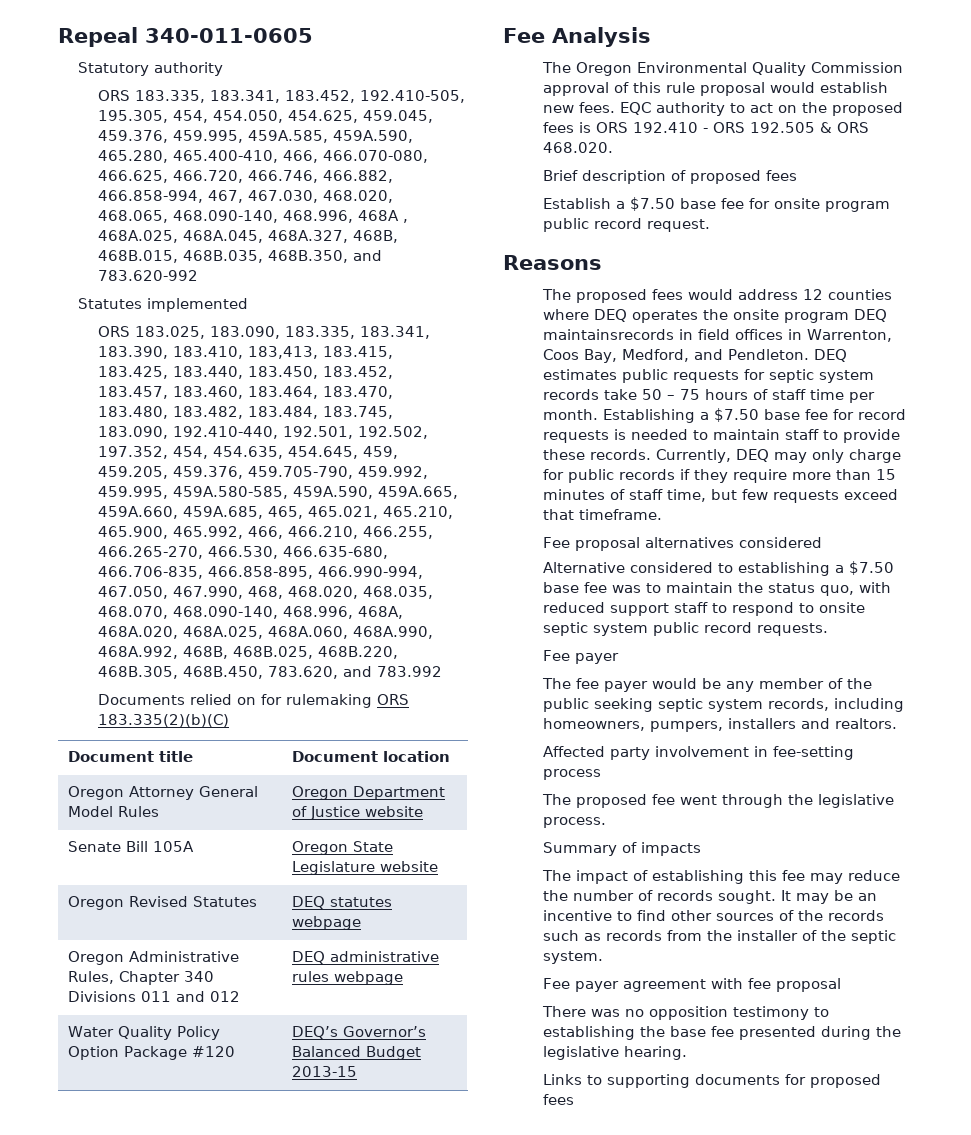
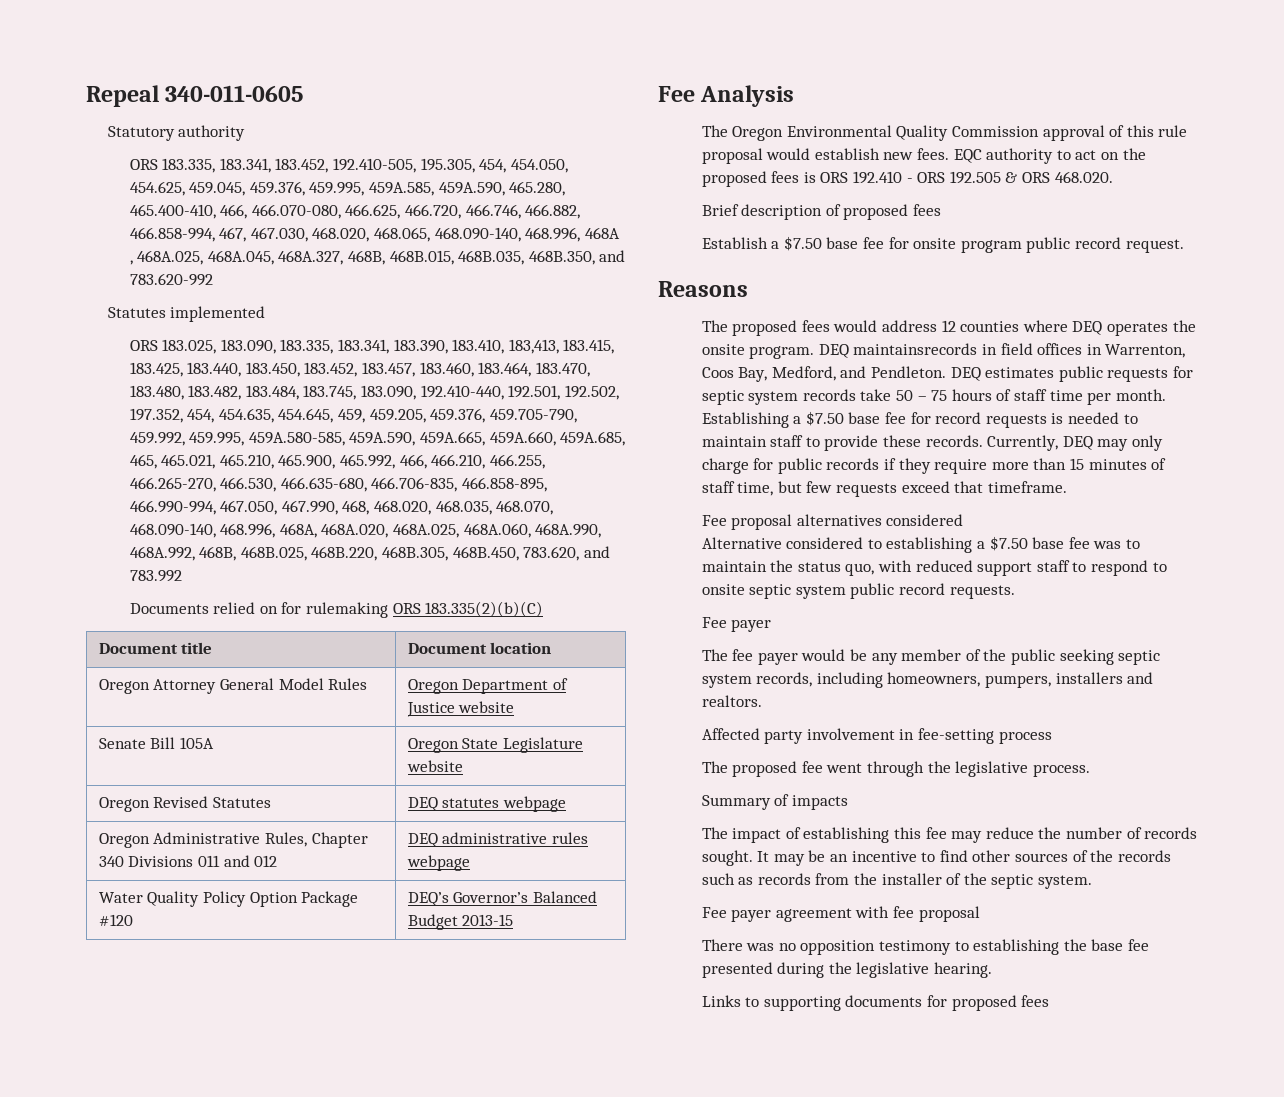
[784,312,850,323] program -> [749,346,815,359] program.

